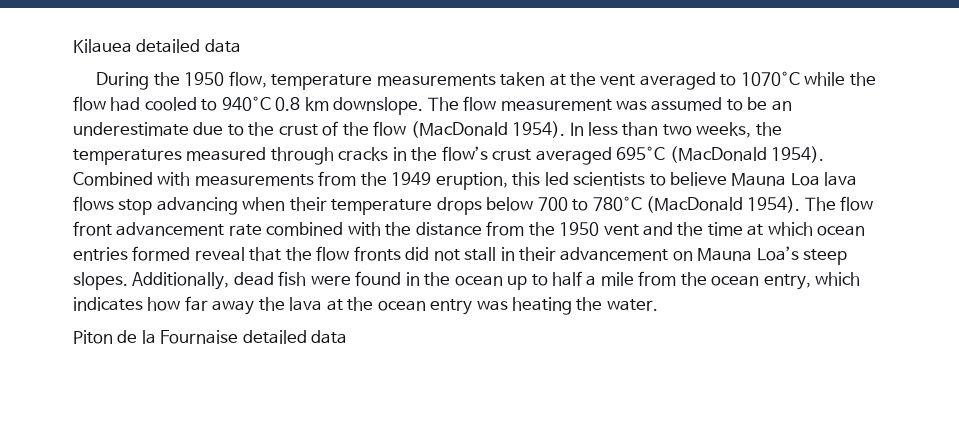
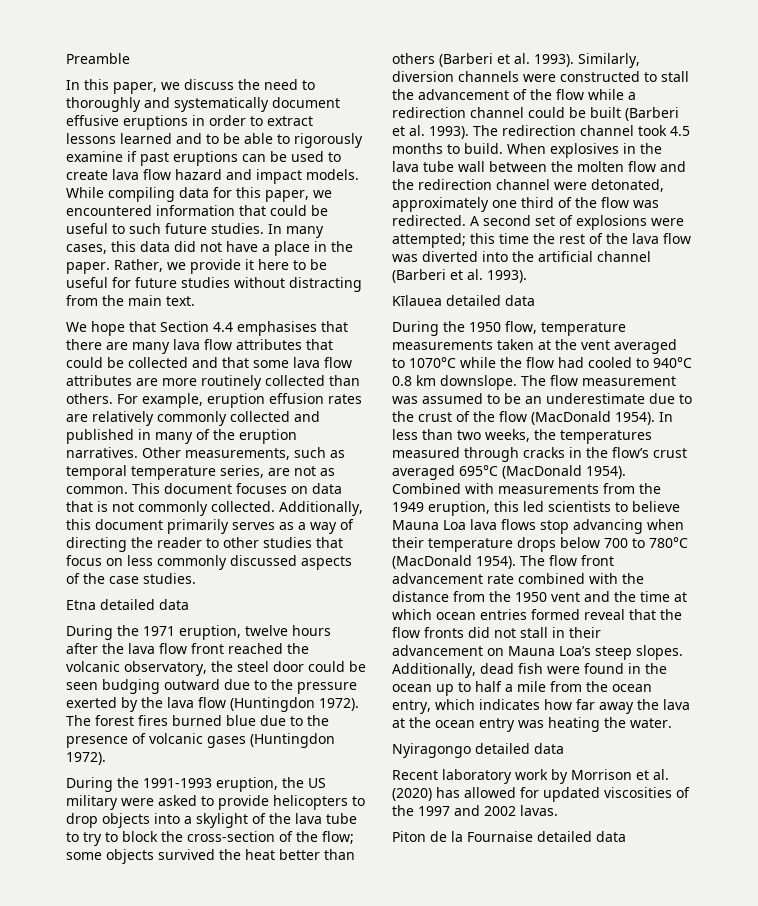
[73,39,132,53] Kilauea -> [66,53,130,64] [66,79,315,94] [66,97,340,112] [66,115,313,130] [66,133,363,148] [66,151,341,166] [66,169,359,184] [66,187,332,202] [66,205,328,216] [66,223,324,238] [66,241,353,256] [66,259,327,274] [66,277,362,292] [66,295,195,306] [66,321,348,336] [66,339,333,354] [66,357,352,368] [66,375,360,390] [66,393,362,408] [66,411,320,426] [66,429,297,444] [66,447,345,460] [66,465,335,480] [66,483,342,494] [66,501,363,516] [66,519,354,534] [66,537,343,552] [66,555,352,570] [66,573,196,584] [66,599,189,610] [66,625,331,640] [66,643,309,654] [66,661,366,676] [66,679,357,694] [66,697,359,712] [66,715,329,726] [66,733,335,748] [66,752,106,765] [66,777,326,792] [66,795,365,810] [66,813,357,828] [66,831,354,846] [66,849,355,864] [392,53,640,68] [392,71,689,82] [392,89,636,100] [392,107,679,121] [392,125,690,139] [392,143,662,158] [392,161,686,172] [392,179,664,192] [392,197,659,212] [392,215,684,230] [392,233,691,248] [392,251,651,262] [392,269,527,283] [392,295,442,306] Preamble // In this paper, we discuss the need to thoroughly and systematically document effusive eruptions in order to extract lessons learned and to be able to rigorously examine if past eruptions can be used to create lava flow hazard and impact models. While compiling data for this paper, we encountered information that could be useful to such future studies. In many cases, this data did not have a place in the paper. Rather, we provide it here to be useful for future studies without distracting from the main text. // We hope that Section 4.4 emphasises that there are many lava flow attributes that could be collected and that some lava flow attributes are more routinely collected than others. For example, eruption effusion rates are relatively commonly collected and published in many of the eruption narratives. Other measurements, such as temporal temperature series, are not as common. This document focuses on data that is not commonly collected. Additionally, this document primarily serves as a way of directing the reader to other studies that focus on less commonly discussed aspects of the case studies. // Etna detailed data // During the 1971 eruption, twelve hours after the lava flow front reached the volcanic observatory, the steel door could be seen budging outward due to the pressure exerted by the lava flow (Huntingdon 1972). The forest fires burned blue due to the presence of volcanic gases (Huntingdon 1972). // During the 1991-1993 eruption, the US military were asked to provide helicopters to drop objects into a skylight of the lava tube to try to block the cross-section of the flow; some objects survived the heat better than others (Barberi et al. 1993). Similarly, diversion channels were constructed to stall the advancement of the flow while a redirection channel could be built (Barberi et al. 1993). The redirection channel took 4.5 months to build. When explosives in the lava tube wall between the molten flow and the redirection channel were detonated, approximately one third of the flow was redirected. A second set of explosions were attempted; this time the rest of the lava flow was diverted into the artificial channel (Barberi et al. 1993). // Kīlauea
(658, 305) none -> [392,743,564,758] [392,769,669,784] [392,787,690,802] [392,805,558,816] // Nyiragongo detailed data // Recent laboratory work by Morrison et al. (2020) has allowed for updated viscosities of the 1997 and 2002 lavas.

